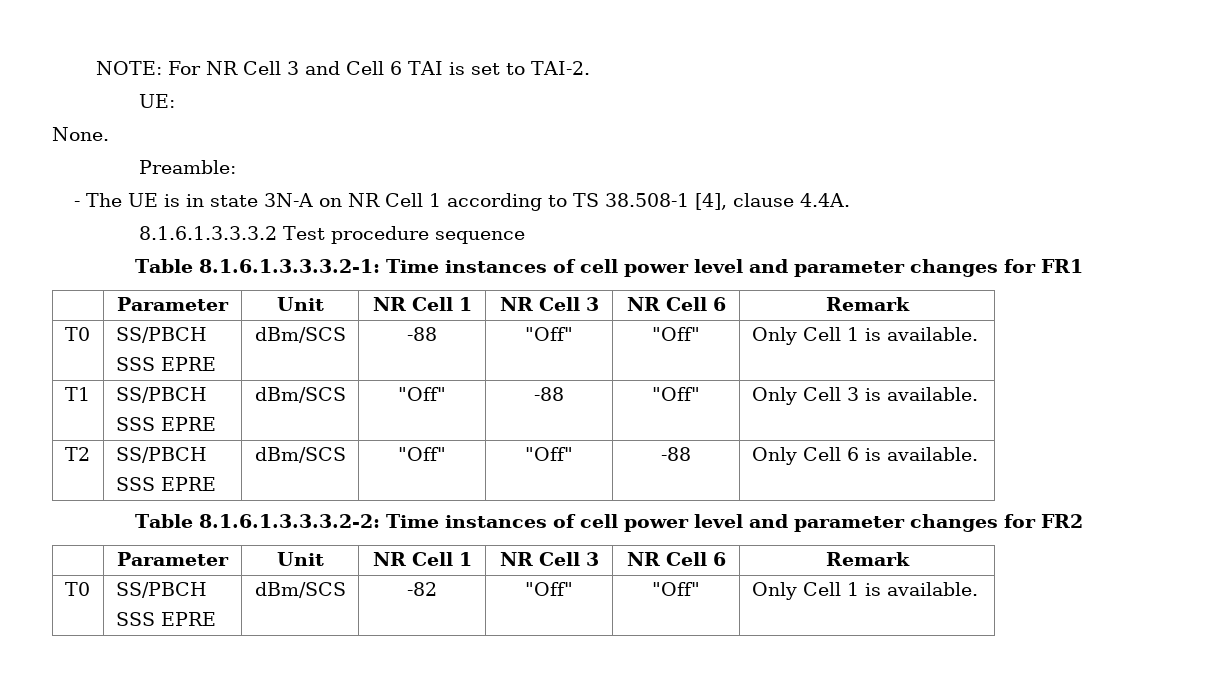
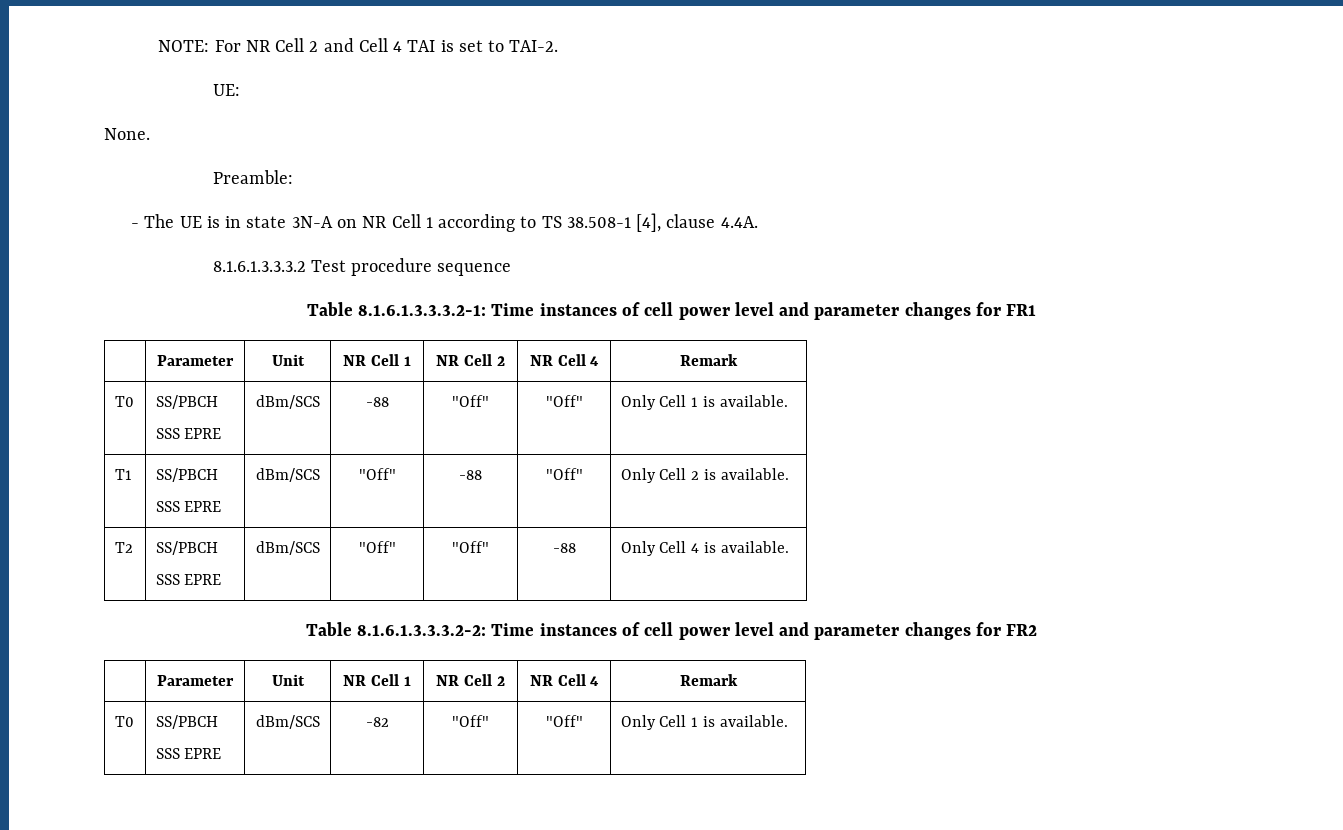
[287,61,300,75] 3 -> [309,41,319,52] 2
[390,61,403,75] 6 -> [393,41,403,52] 4
[585,297,599,311] [626,297,726,311] 3 | NR Cell 6 -> [496,356,505,366] [529,354,600,366] 2 | NR Cell 4
[846,387,859,401] 3 -> [691,471,700,480] 2
[846,447,859,461] 6 -> [691,543,700,553] 4
[585,552,599,566] [626,552,726,566] 3 | NR Cell 6 -> [496,676,505,686] [529,674,600,686] 2 | NR Cell 4

